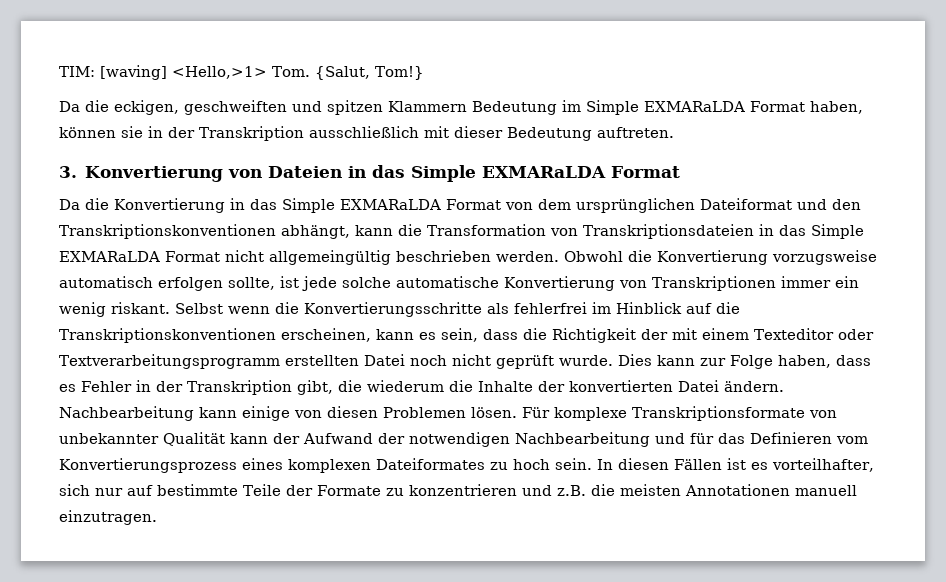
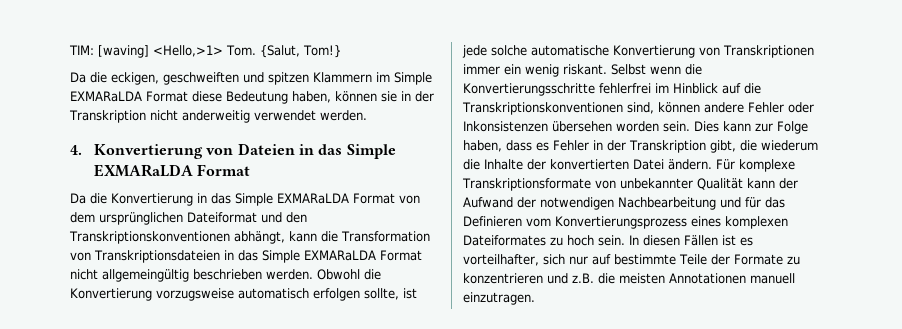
[472,101,557,115] Bedeutung -> (372, 77) none
(805, 106) none -> [192,91,288,104] diese Bedeutung
[309,126,674,141] [59,166,77,178] ausschließlich mit dieser Bedeutung auftreten. // 3. -> [149,110,367,123] [70,145,82,155] nicht anderweitig verwendet werden. // 4.
[487,303,509,314] als -> (595, 89) none
[281,328,874,343] [59,354,613,369] erscheinen, kann es sein, dass die Richtigkeit der mit einem Texteditor oder Textverarbeitungsprogramm erstellten Datei noch nicht geprüft wurde. -> [626,102,814,114] [463,121,690,132] sind, können andere Fehler oder Inkonsistenzen übersehen worden sein.
[59,406,517,421] Nachbearbeitung kann einige von diesen Problemen lösen. -> (712, 164) none

